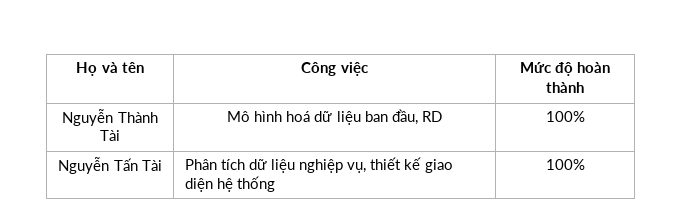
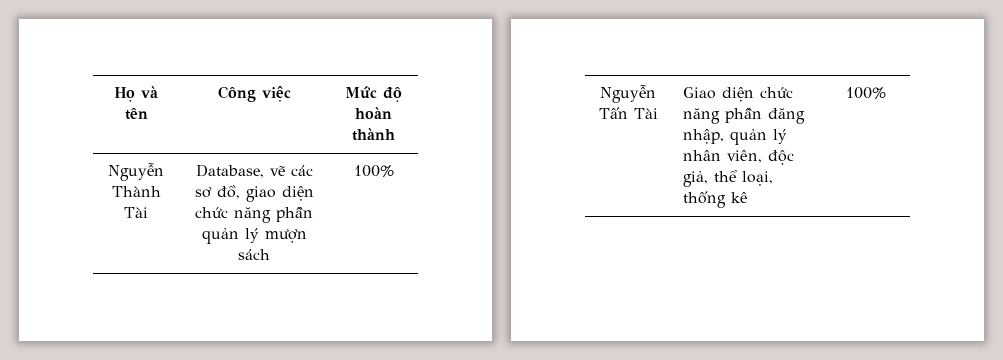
[227,109,442,125] [545,111,585,122] [58,157,162,174] [185,157,453,173] [185,178,234,192] Mô hình hoá dữ liệu ban đầu, RD | 100% // Nguyễn Tấn Tài | Phân tích dữ liệu nghiệp vụ, thiết kế giao diện hệ -> [195,164,313,178] [194,185,314,202] [195,206,313,223] [201,228,307,244] [238,249,270,260] [353,165,394,177] [600,85,656,103] [598,107,658,119] [683,87,794,102] [683,107,806,124] [683,129,788,145] [683,150,795,165] [683,170,774,187] Database, vẽ các sơ đồ, giao diện chức năng phần quản lý mượn sách | 100% // Nguyễn Tấn Tài | Giao diện chức năng phần đăng nhập, quản lý nhân viên, độc giả, thể loại,
(276, 184) none -> [731,192,749,203] kê

